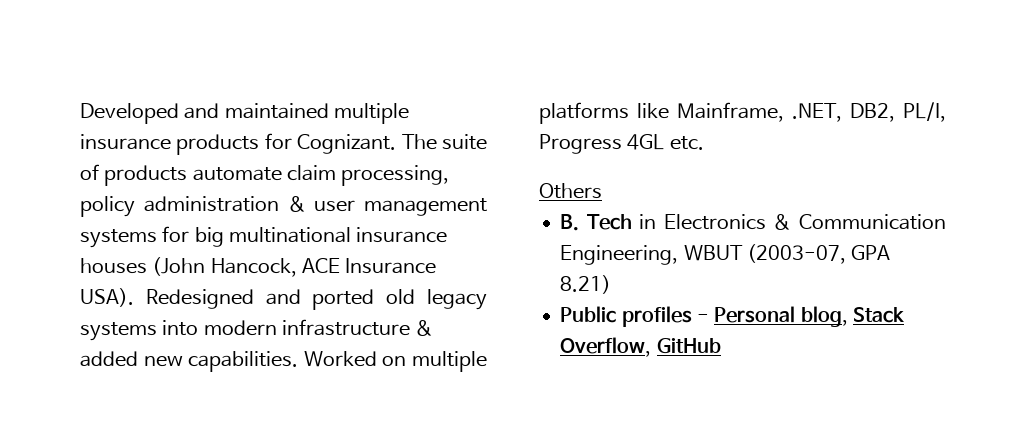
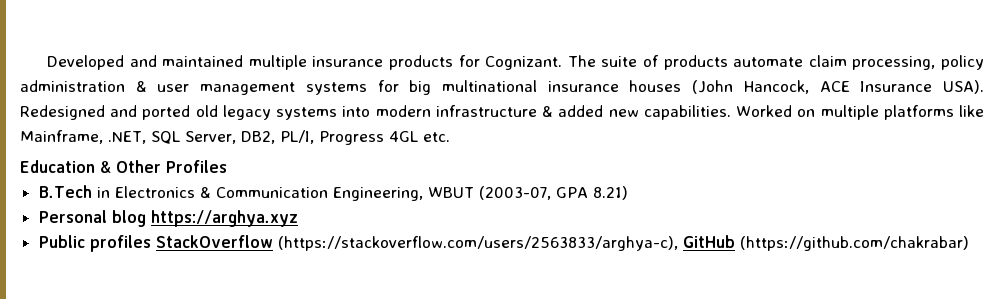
(842, 112) none -> [151,131,236,144] SQL Server,
[539,183,602,199] [560,214,632,231] Others // B. Tech -> [20,160,227,173] [38,185,92,198] Education & Other Profiles // B.Tech
(612, 284) none -> [38,210,298,227] // Personal blog https://arghya.xyz
[696,306,904,327] [560,337,721,357] - Personal blog, Stack Overflow, GitHub -> [155,235,969,251] StackOverflow (https://stackoverflow.com/users/2563833/arghya-c), GitHub (https://github.com/chakrabar)

